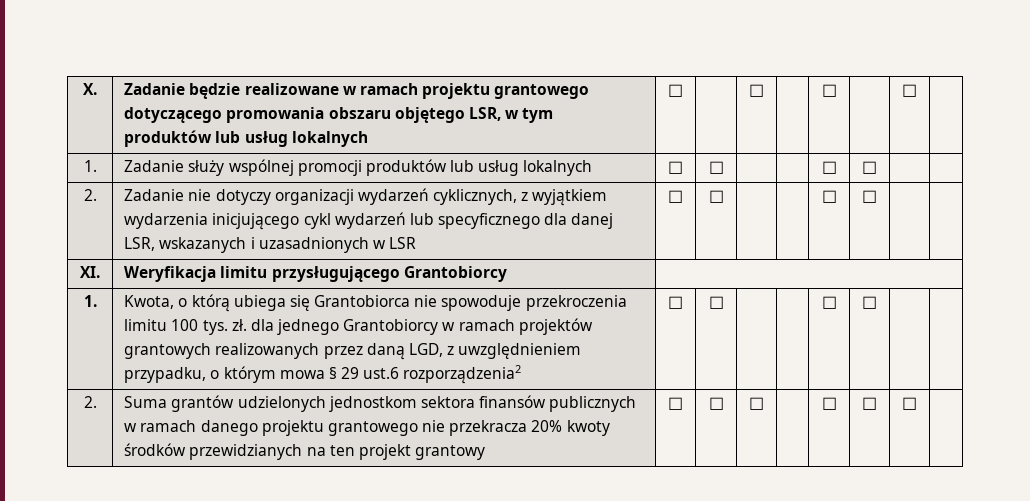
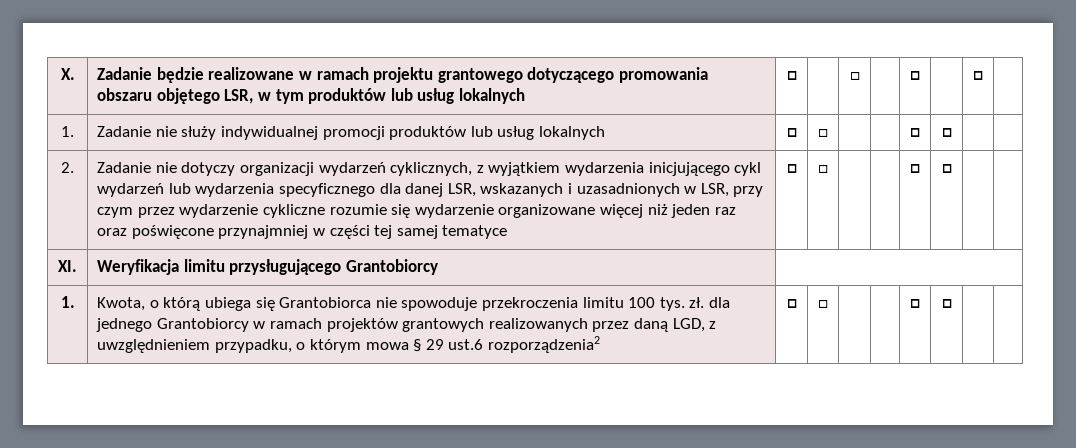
[188,159,294,176] służy wspólnej -> [155,126,319,140] nie służy indywidualnej
(434, 219) none -> [195,183,275,197] wydarzenia
[389,237,417,249] LSR -> [700,183,764,197] [97,204,736,218] [97,225,508,239] LSR, przy czym przez wydarzenie cykliczne rozumie się wydarzenie organizowane więcej niż jeden raz oraz poświęcone przynajmniej w części tej samej tematyce
[83,396,97,408] [124,395,637,412] [124,420,610,436] [124,443,486,460] [668,397,683,410] [708,397,724,410] [749,397,764,410] [821,397,837,410] [862,397,877,410] [902,397,917,410] // 2. | Suma grantów udzielonych jednostkom sektora finansów publicznych w ramach danego projektu grantowego nie przekracza 20% kwoty środków przewidzianych na ten projekt grantowy | □ | □ | □ | | □ | □ | □ | -> (952, 303) none

